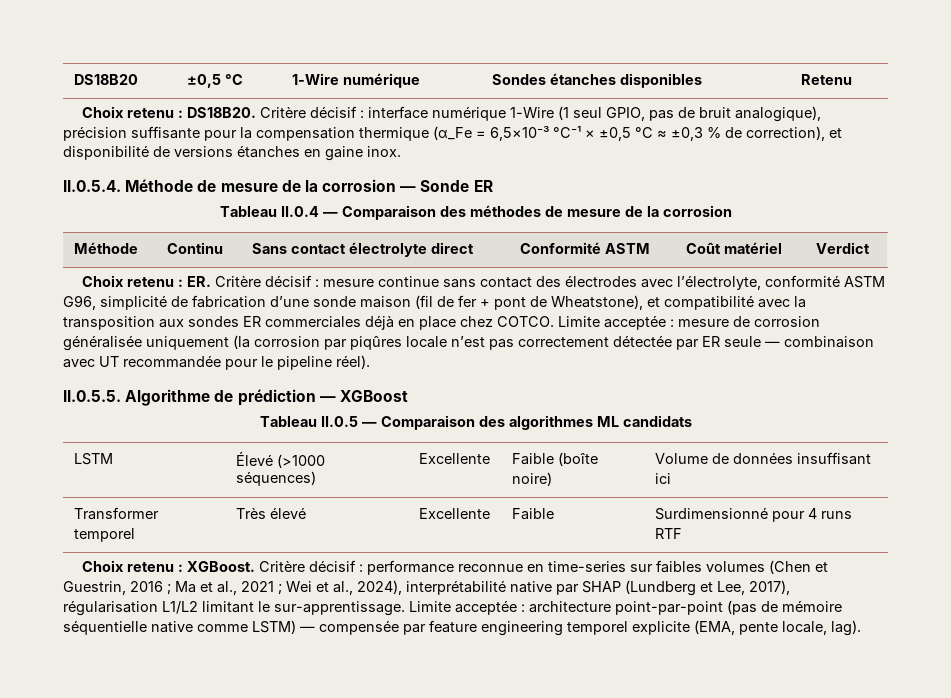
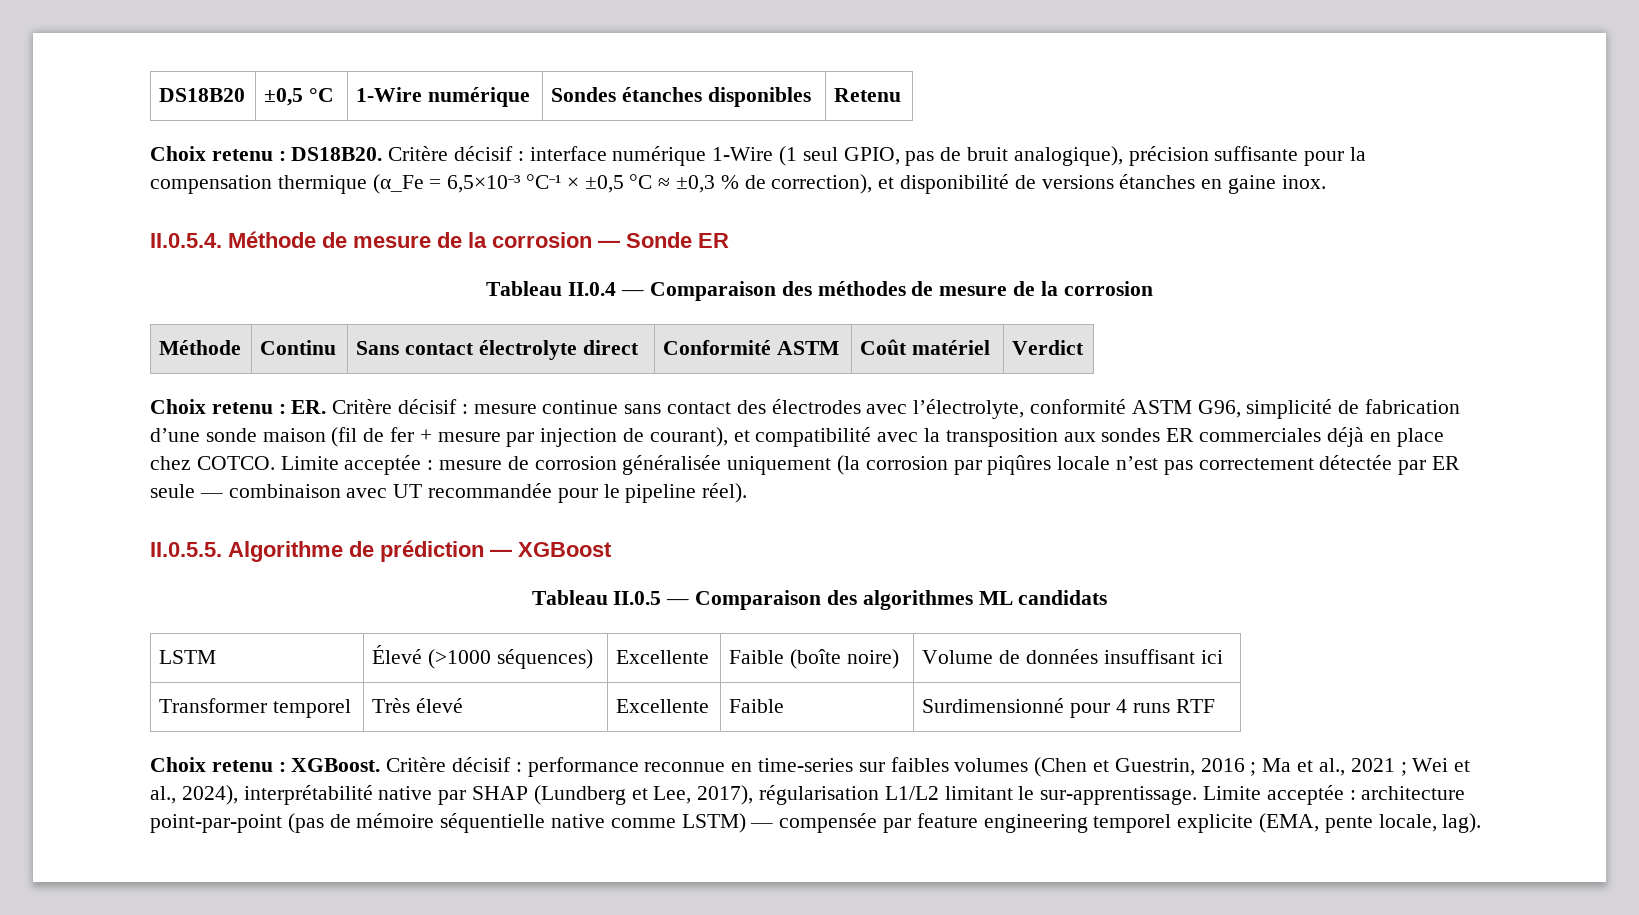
[494,295,643,310] pont de Wheatstone), -> [437,427,728,447] mesure par injection de courant),

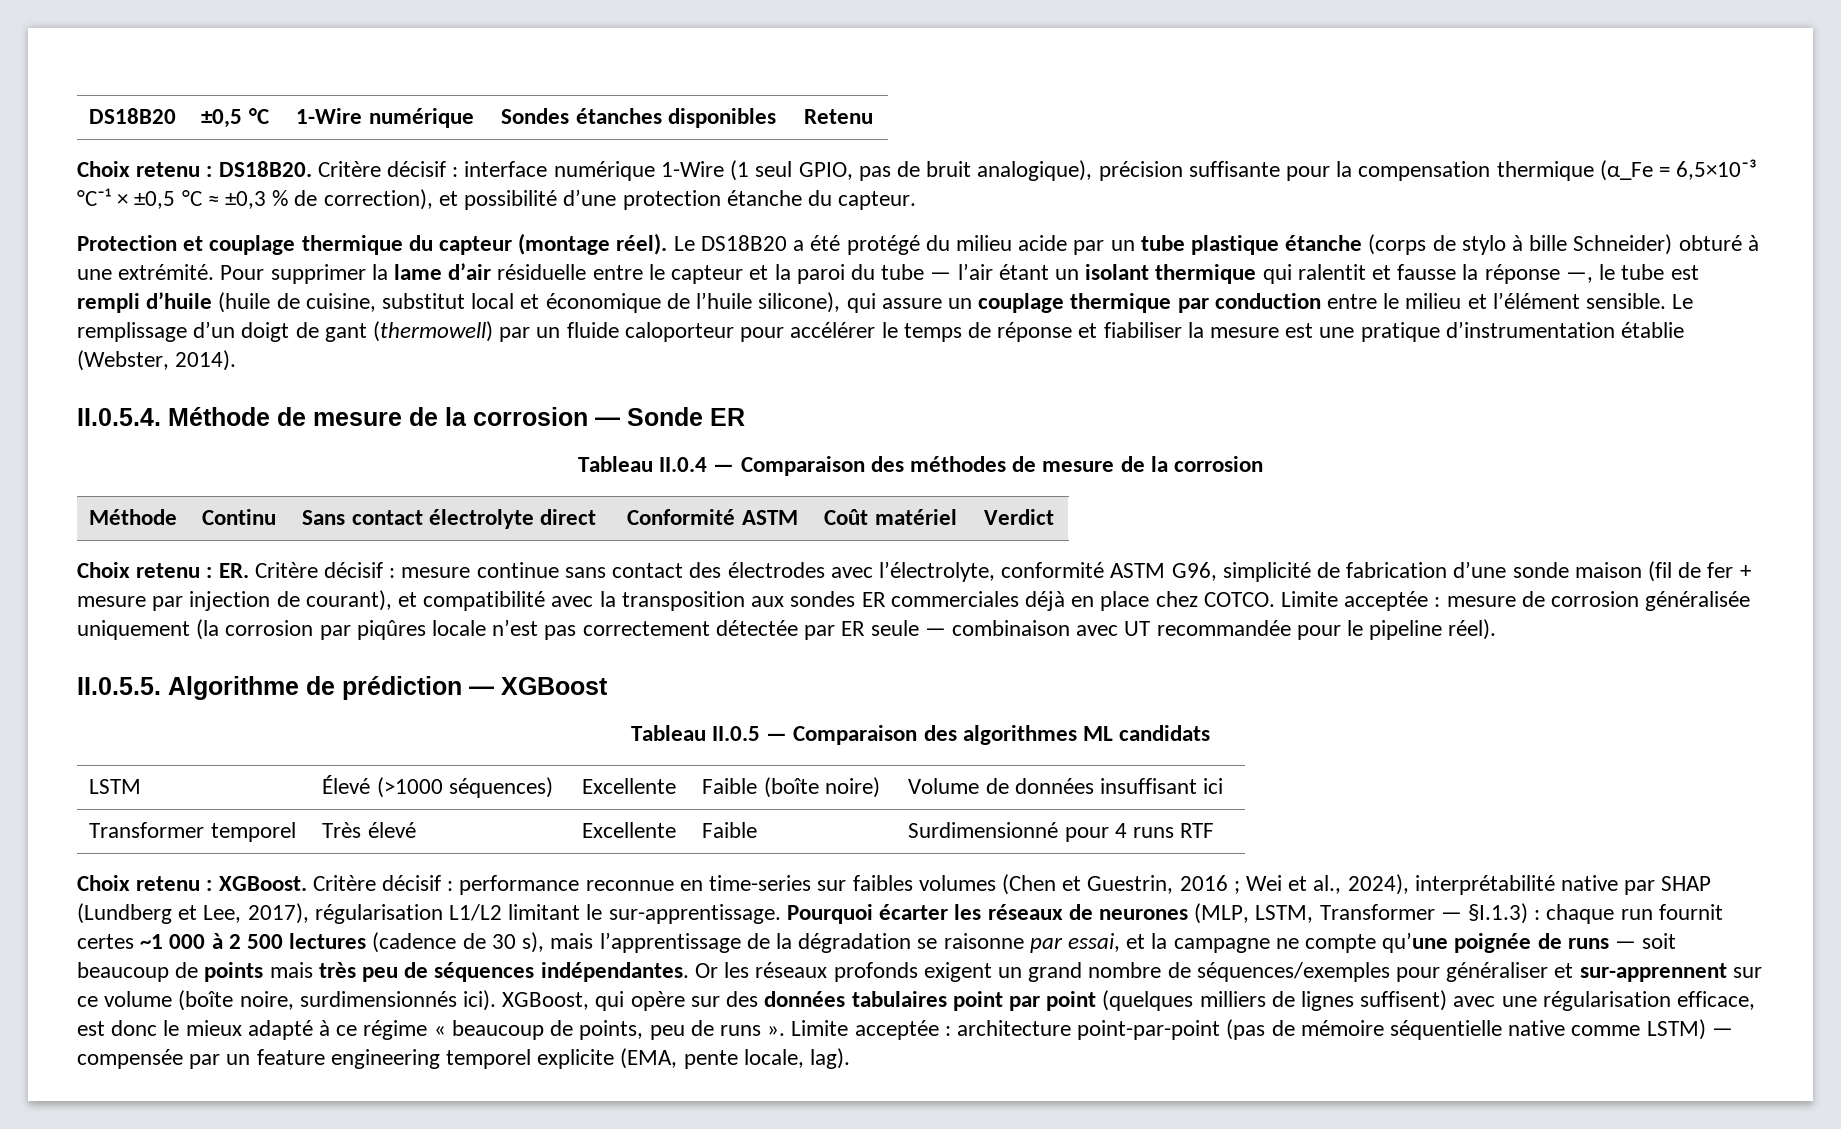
[900,174,1326,194] disponibilité de versions étanches en gaine inox. -> [464,189,917,210] [77,233,1759,255] [77,263,1699,284] [77,292,1694,313] [77,321,1685,342] [77,350,237,371] possibilité d’une protection étanche du capteur. // Protection et couplage thermique du capteur (montage réel). Le DS18B20 a été protégé du milieu acide par un tube plastique étanche (corps de stylo à bille Schneider) obturé à une extrémité. Pour supprimer la lame d’air résiduelle entre le capteur et la paroi du tube — l’air étant un isolant thermique qui ralentit et fausse la réponse —, le tube est rempli d’huile (huile de cuisine, substitut local et économique de l’huile silicone), qui assure un couplage thermique par conduction entre le milieu et l’élément sensible. Le remplissage d’un doigt de gant (thermowell) par un fluide caloporteur pour accélérer le temps de réponse et fiabiliser la mesure est une pratique d’instrumentation établie (Webster, 2014).
[1262,758,1407,776] Ma et al., 2021 ; -> (1240, 887) none
(1198, 795) none -> [786,903,1723,924] [77,932,1677,953] [77,962,1762,982] [77,990,1756,1011] [77,1020,786,1040] Pourquoi écarter les réseaux de neurones (MLP, LSTM, Transformer — §I.1.3) : chaque run fournit certes ~1 000 à 2 500 lectures (cadence de 30 s), mais l’apprentissage de la dégradation se raisonne par essai, et la campagne ne compte qu’une poignée de runs — soit beaucoup de points mais très peu de séquences indépendantes. Or les réseaux profonds exigent un grand nombre de séquences/exemples pour généraliser et sur-apprennent sur ce volume (boîte noire, surdimensionnés ici). XGBoost, qui opère sur des données tabulaires point par point (quelques milliers de lignes suffisent) avec une régularisation efficace, est donc le mieux adapté à ce régime « beaucoup de points, peu de runs ».
(912, 825) none -> [226,1054,251,1065] un

